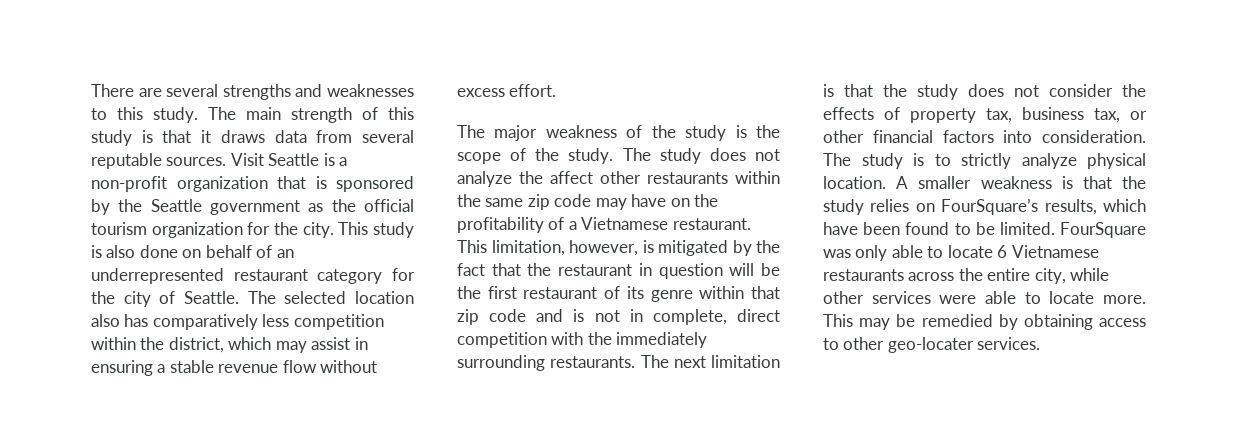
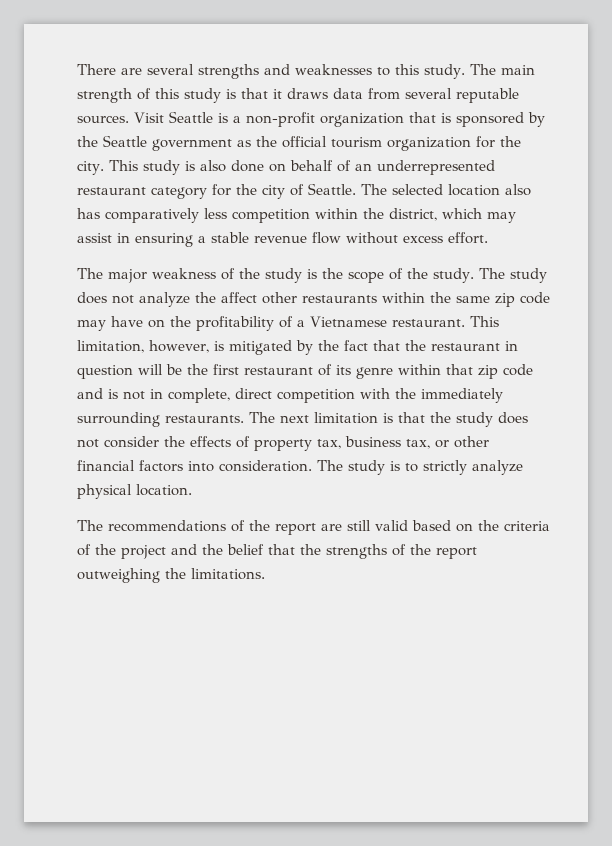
[896,176,1146,189] [823,198,1146,215] [823,222,1146,238] [823,245,1099,261] [823,268,1110,284] [823,291,1146,304] [823,314,1146,330] [823,337,1041,353] A smaller weakness is that the study relies on FourSquare’s results, which have been found to be limited. FourSquare was only able to locate 6 Vietnamese restaurants across the entire city, while other services were able to locate more. This may be remedied by obtaining access to other geo-locater services. -> [77,520,550,535] [77,544,477,559] [77,568,265,583] // The recommendations of the report are still valid based on the criteria of the project and the belief that the strengths of the report outweighing the limitations.

